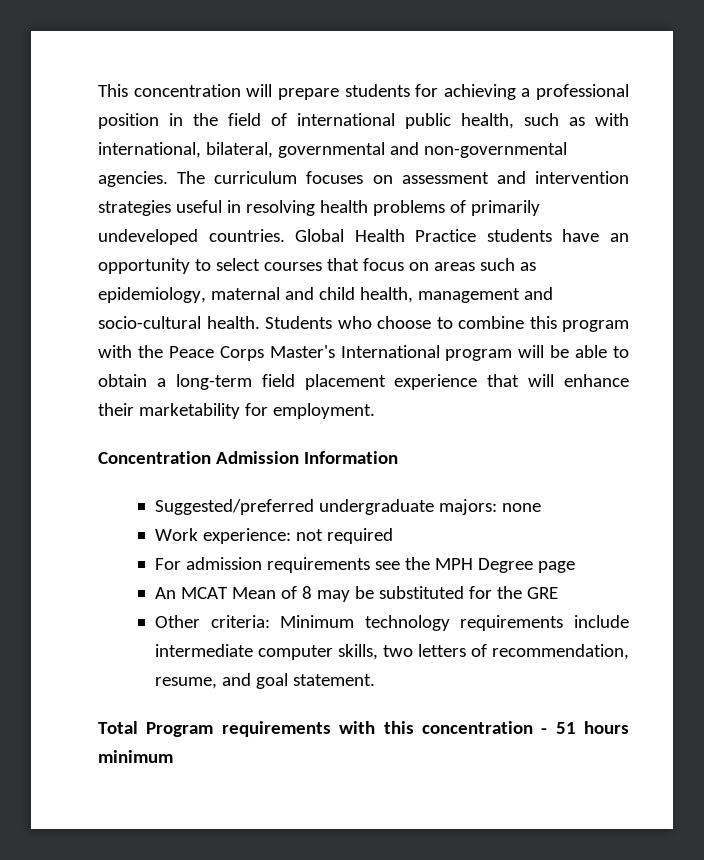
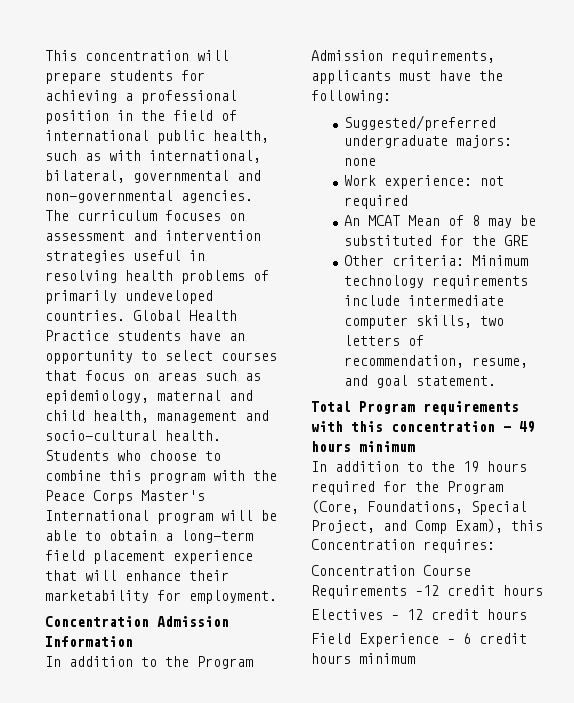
(398, 457) none -> [45,656,253,669] [311,50,495,64] [311,70,503,84] [311,90,391,103] // In addition to the Program Admission requirements, applicants must have the following:
[154,557,575,573] // For admission requirements see the MPH Degree page -> (408, 202) none
[555,721,629,734] [98,750,173,763] 51 hours minimum -> [519,421,535,433] [311,441,415,452] [311,461,527,472] [311,481,503,495] [311,500,527,515] [311,519,543,534] [311,539,495,553] [311,565,471,576] [311,585,543,599] [311,609,527,620] [311,633,527,647] [311,653,415,664] 49 hours minimum // In addition to the 19 hours required for the Program (Core, Foundations, Special Project, and Comp Exam), this Concentration requires: // Concentration Course Requirements –12 credit hours // Electives – 12 credit hours // Field Experience – 6 credit hours minimum

